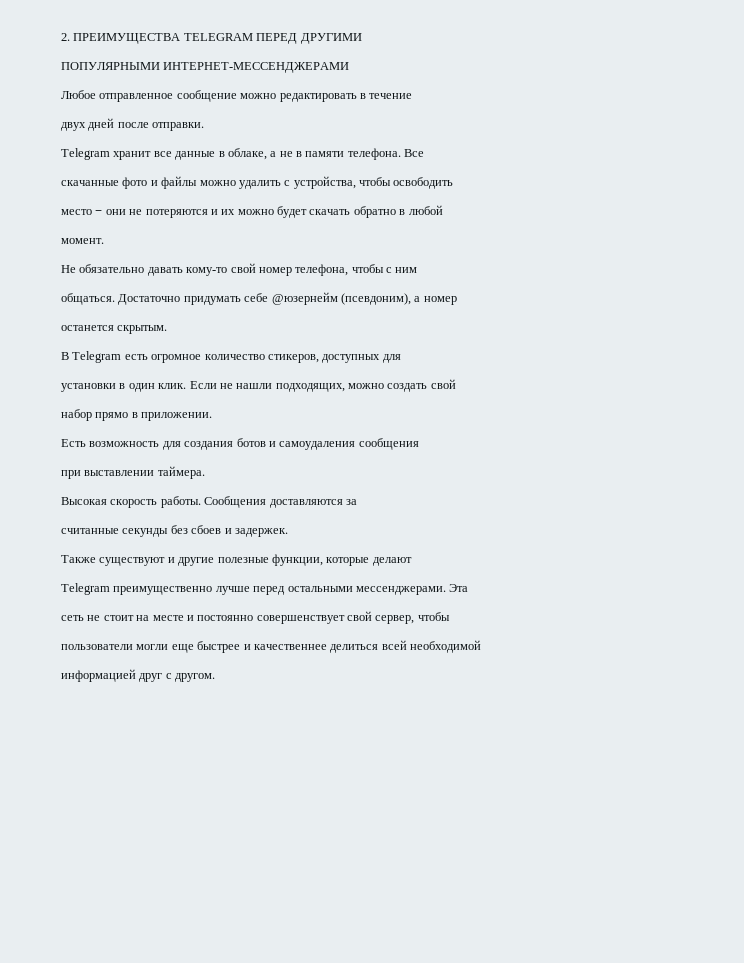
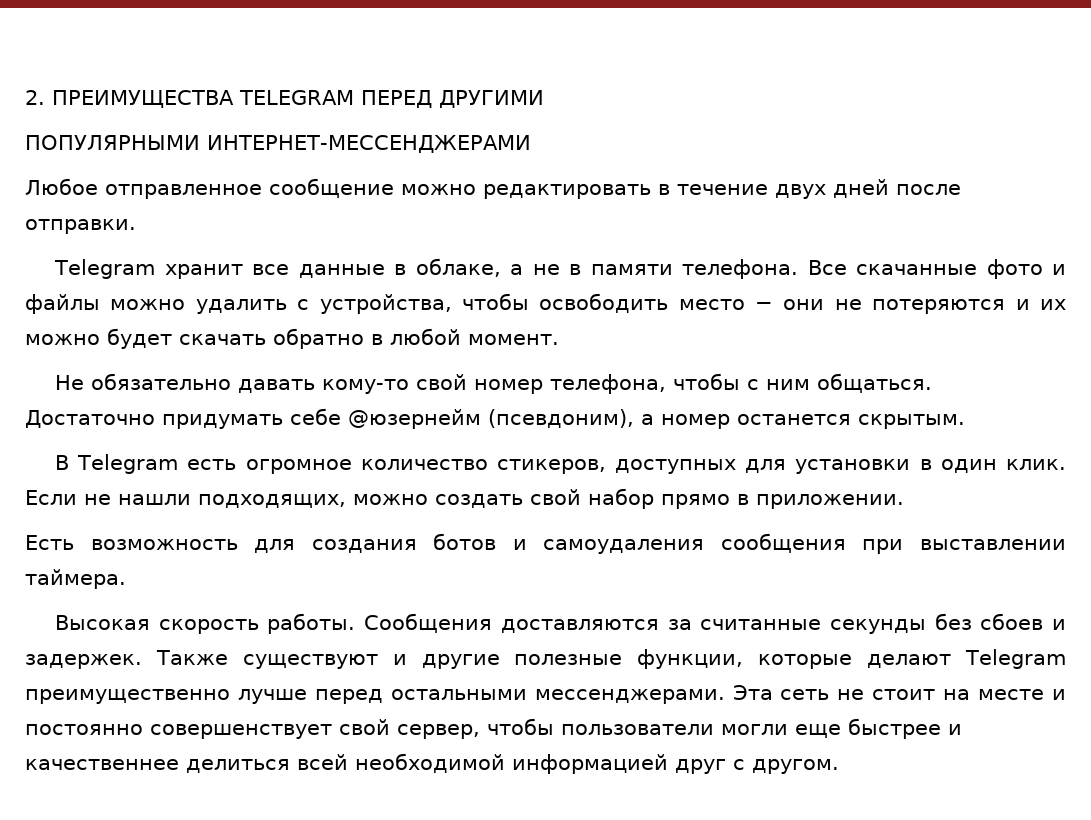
(413, 96) // -> (768, 189) none
(425, 153) // -> (847, 267) none
(454, 183) // -> (669, 303) none
(443, 210) // -> (461, 336) none
(418, 270) // -> (811, 384) none
(457, 300) // -> (730, 421) none
(401, 358) // -> (787, 466) none
(456, 384) // -> (581, 497) none
(419, 444) // -> (846, 543) none
(357, 502) // -> (692, 624) none
(288, 532) // -> (142, 661) none
(412, 561) // -> (952, 661) none
(469, 588) // -> (773, 692) none
(450, 616) // -> (554, 726) none
(481, 646) // -> (505, 763) none

